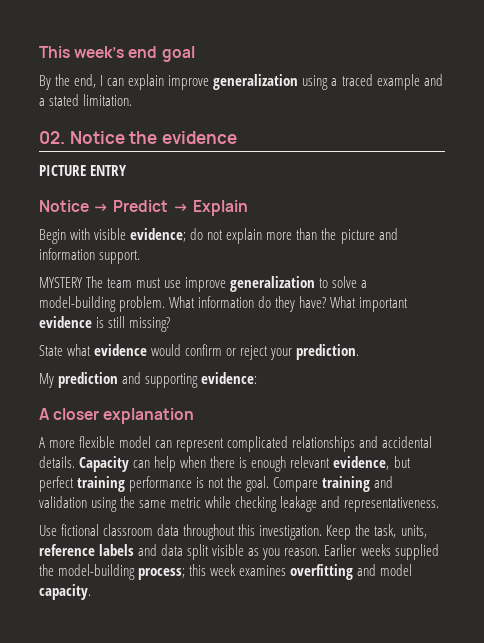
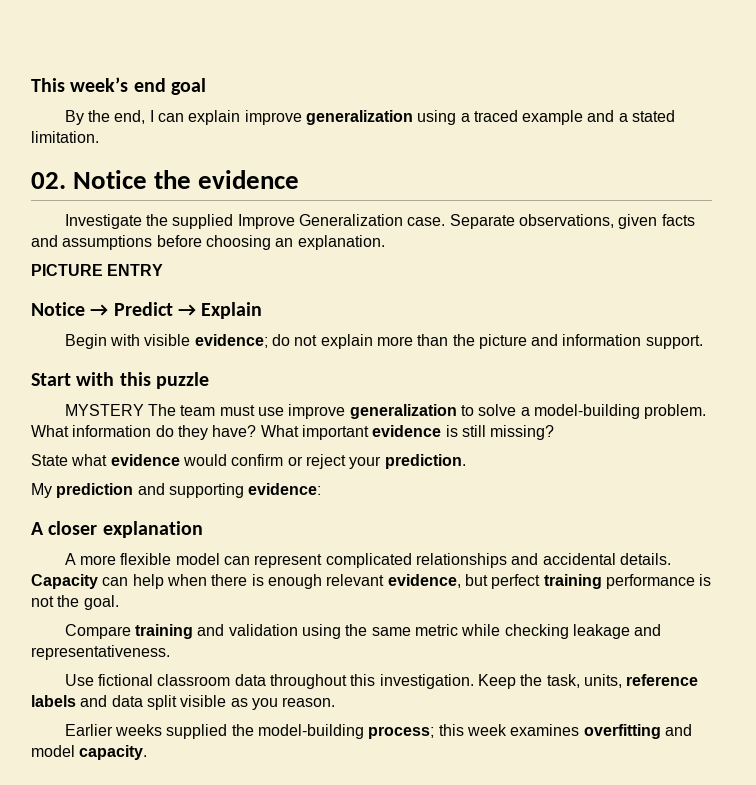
(237, 137) none -> [64,214,695,229] [31,235,385,250] // Investigate the supplied Improve Generalization case. Separate observations, given facts and assumptions before choosing an explanation.
(141, 257) none -> [31,372,209,389] // Start with this puzzle
(270, 484) none -> (119, 602) //
(321, 552) none -> (336, 702) //

